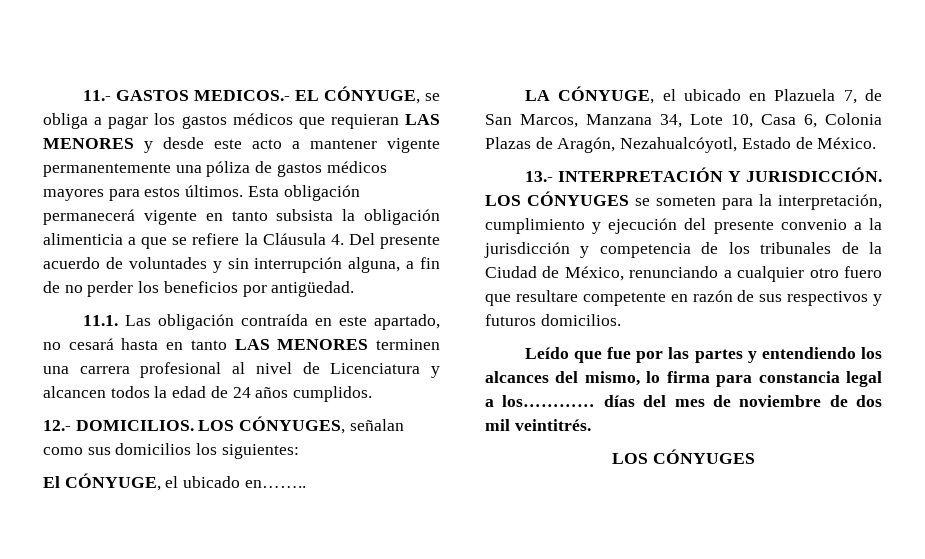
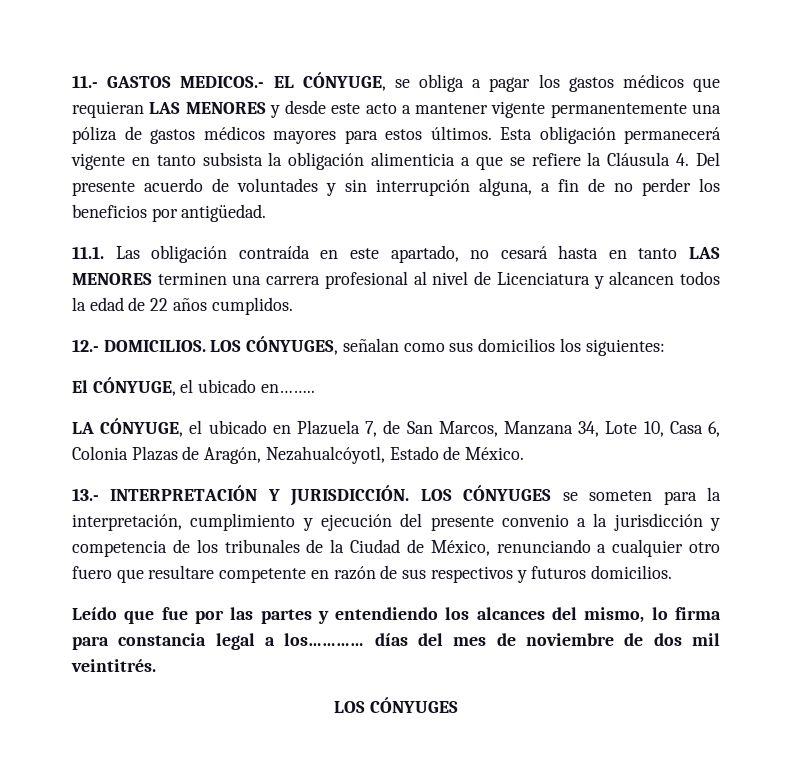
[232,387,251,398] 24 -> [150,298,169,311] 22

